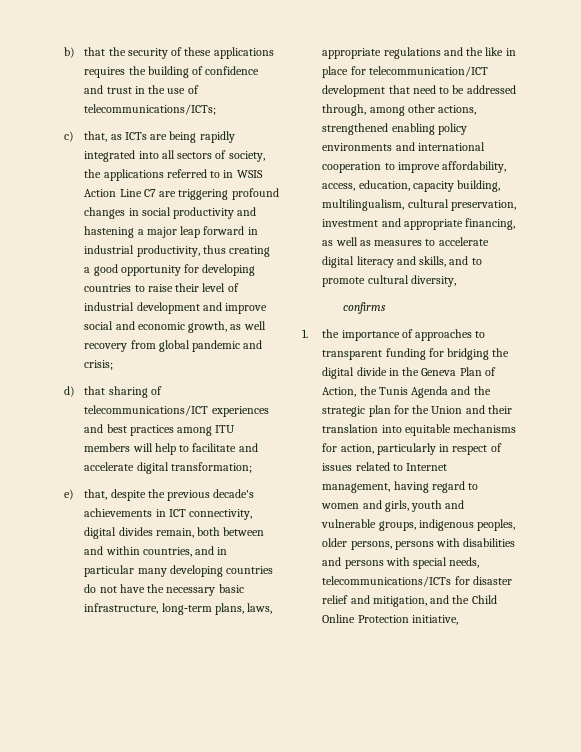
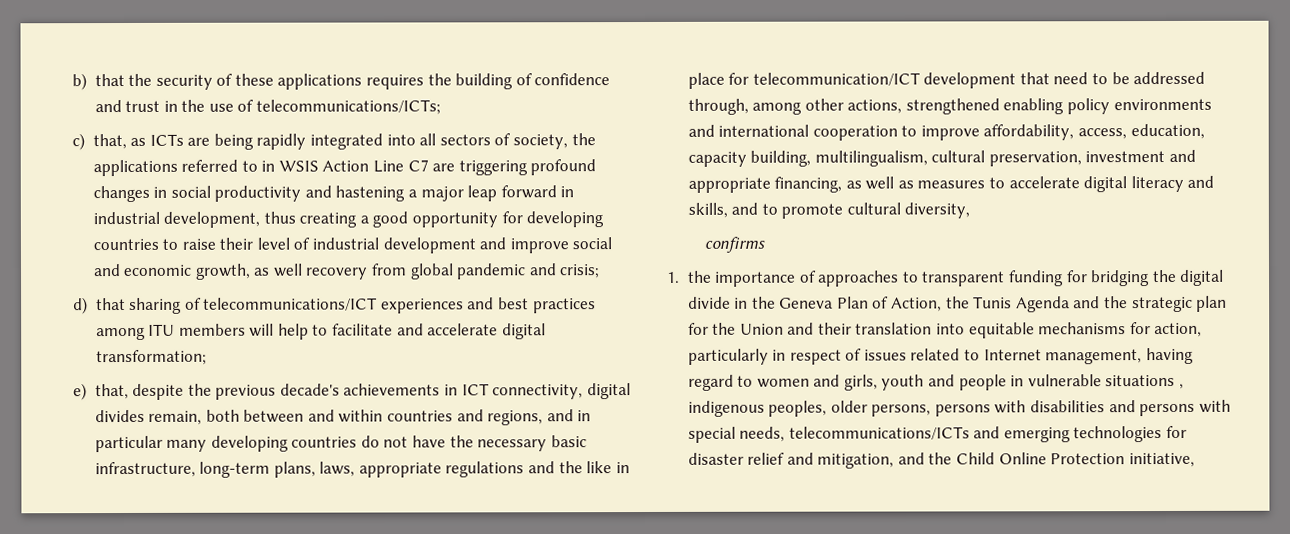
[136,245,200,257] productivity, -> [163,211,261,228] development,
[142,547,192,557] countries, -> [387,409,544,426] countries and regions,
[321,519,416,531] vulnerable groups, -> [958,374,1184,391] people in vulnerable situations ,
(452, 581) none -> [973,426,1163,443] and emerging technologies

